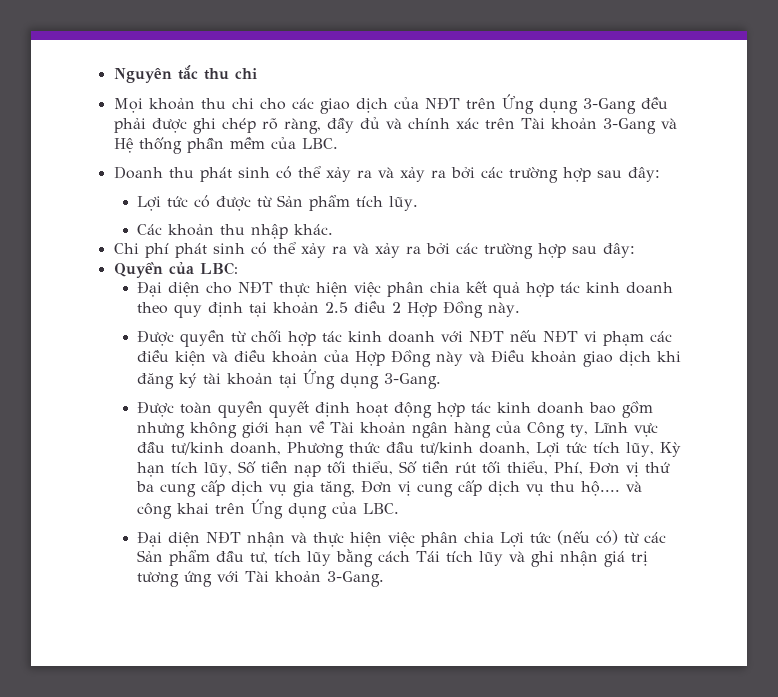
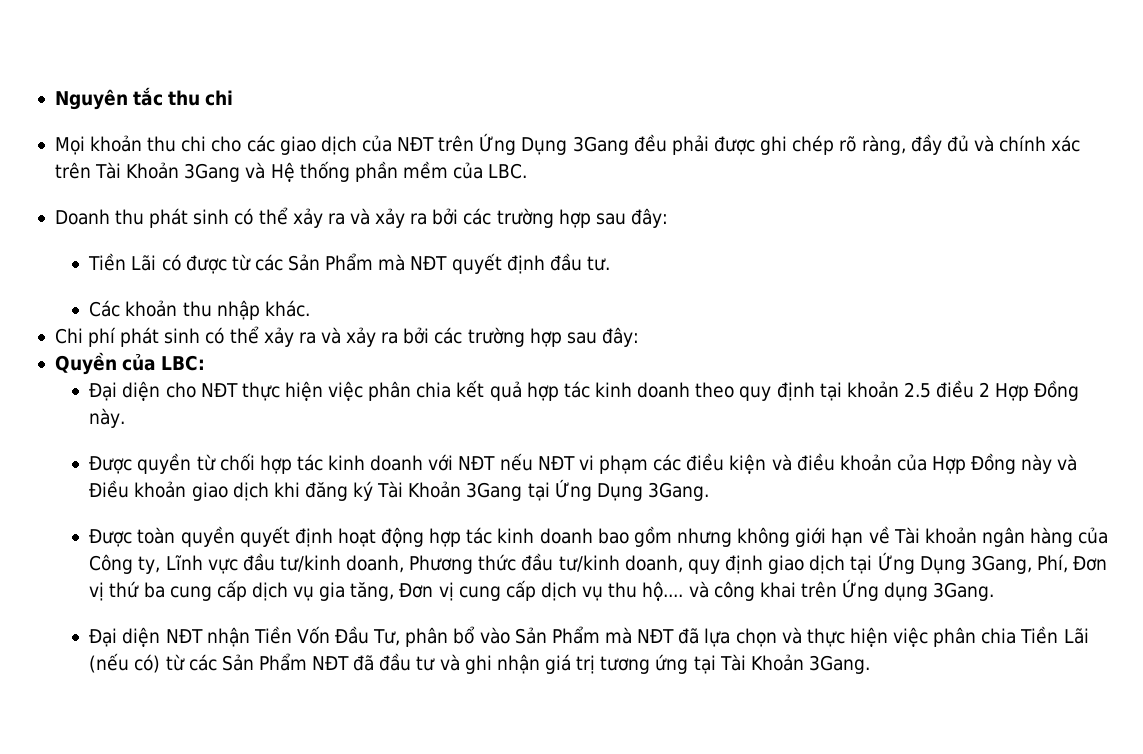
[538,98,636,114] dụng 3-Gang -> [521,136,629,155] Dụng 3Gang
[550,118,656,134] khoản 3-Gang -> [126,162,241,182] Khoản 3Gang
[137,196,189,211] Lợi tức -> [88,253,157,271] Tiền Lãi
[277,195,419,211] Sản phẩm tích lũy. -> [254,253,610,274] các Sản Phẩm mà NĐT quyết định đầu tư.
[203,369,442,389] tài khoản tại Ứng dụng 3-Gang. -> [377,479,709,501] Tài Khoản 3Gang tại Ứng Dụng 3Gang.
[536,442,682,457] [137,461,549,477] Lợi tức tích lũy, Kỳ hạn tích lũy, Số tiền nạp tối thiểu, Số tiền rút tối thiểu, -> [687,552,1032,574] quy định giao dịch tại Ứng Dụng 3Gang,
[332,502,400,514] của LBC. -> [933,582,995,601] 3Gang.
(286, 539) none -> [253,626,777,647] Tiền Vốn Đầu Tư, phân bổ vào Sản Phẩm mà NĐT đã lựa chọn
[500,532,552,547] Lợi tức -> [1020,626,1089,644] Tiền Lãi
[169,549,504,567] phẩm đầu tư, tích lũy bằng cách Tái tích lũy -> [258,653,436,671] Phẩm NĐT đã đầu tư
[217,571,385,587] với Tài khoản 3-Gang. -> [693,654,870,674] tại Tài Khoản 3Gang.

